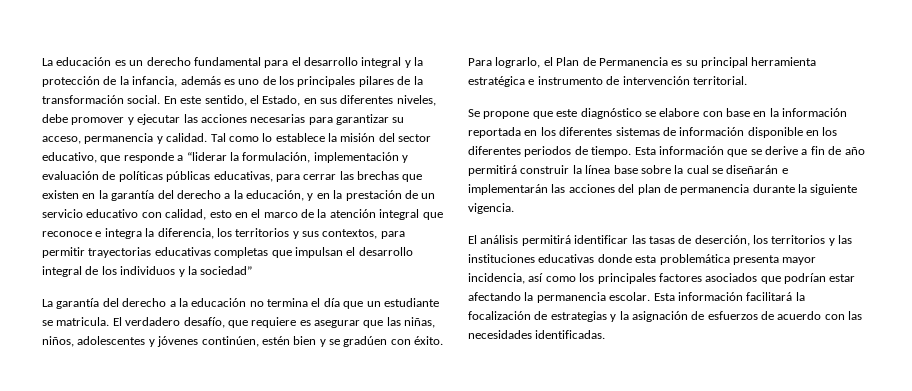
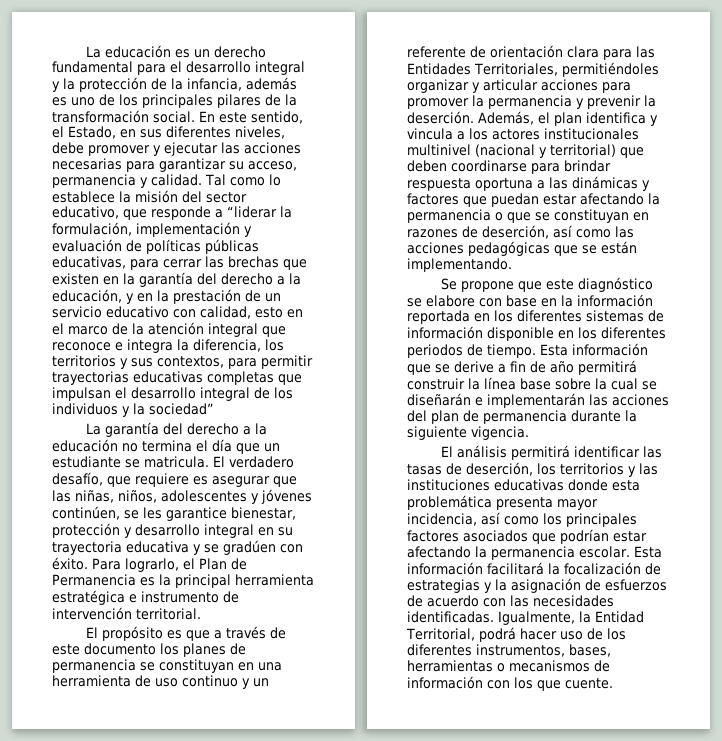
[261,336,317,345] estén bien -> [124,507,296,521] [52,523,293,538] [52,541,189,555] se les garantice bienestar, protección y desarrollo integral en su trayectoria educativa
[685,60,698,66] su -> [159,574,171,586] la
(747, 80) none -> [86,626,287,641] [52,643,246,657] [52,659,282,673] [52,675,269,689] [407,45,655,60] [407,62,659,77] [407,79,631,93] [407,95,656,109] [407,111,658,126] [407,128,639,140] [407,144,644,158] [407,160,611,174] [407,176,650,191] [407,193,660,207] [407,209,649,223] [407,225,634,239] [407,241,637,256] [407,258,512,272] // El propósito es que a través de este documento los planes de permanencia se constituyan en una herramienta de uso continuo y un referente de orientación clara para las Entidades Territoriales, permitiéndoles organizar y articular acciones para promover la permanencia y prevenir la deserción. Además, el plan identifica y vincula a los actores institucionales multinivel (nacional y territorial) que deben coordinarse para brindar respuesta oportuna a las dinámicas y factores que puedan estar afectando la permanencia o que se constituyan en razones de deserción, así como las acciones pedagógicas que se están implementando.
(606, 334) none -> [498,611,644,625] [406,627,626,642] [407,644,611,657] [407,660,610,672] [407,676,613,691] Igualmente, la Entidad Territorial, podrá hacer uso de los diferentes instrumentos, bases, herramientas o mecanismos de información con los que cuente.

